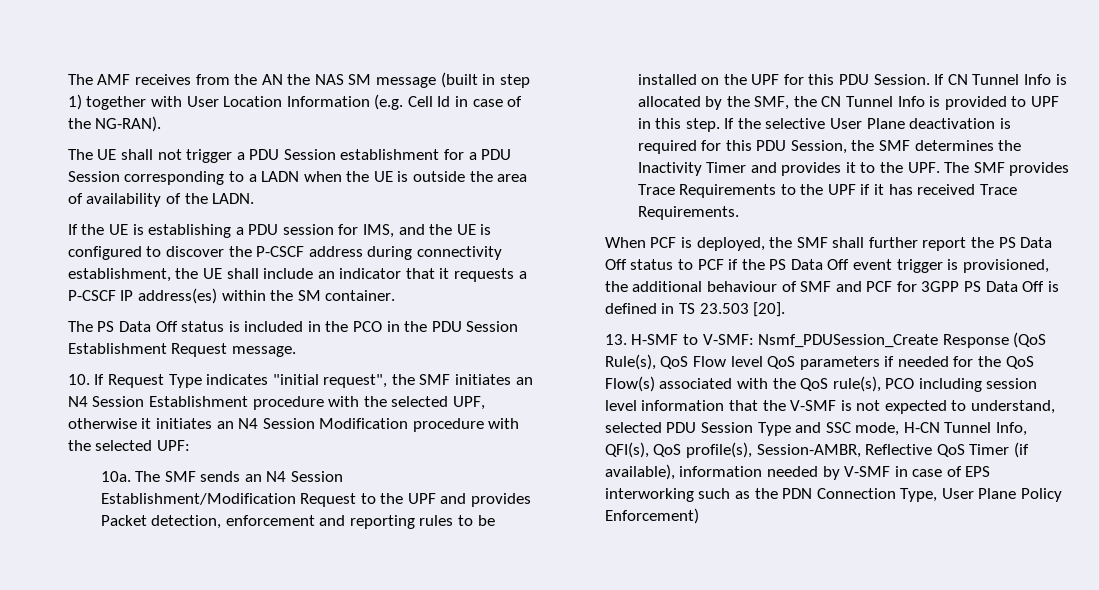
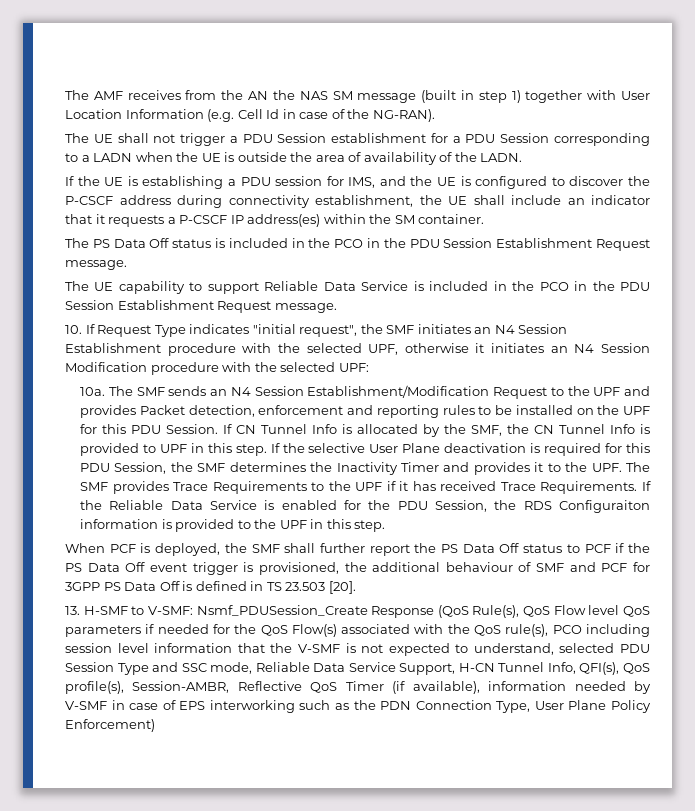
(296, 351) none -> [65,281,650,294] [65,300,337,313] // The UE capability to support Reliable Data Service is included in the PCO in the PDU Session Establishment Request message.
(739, 213) none -> [642,481,651,491] [80,500,650,513] [80,519,386,532] If the Reliable Data Service is enabled for the PDU Session, the RDS Configuraiton information is provided to the UPF in this step.
(900, 429) none -> [255,662,456,675] Reliable Data Service Support,

